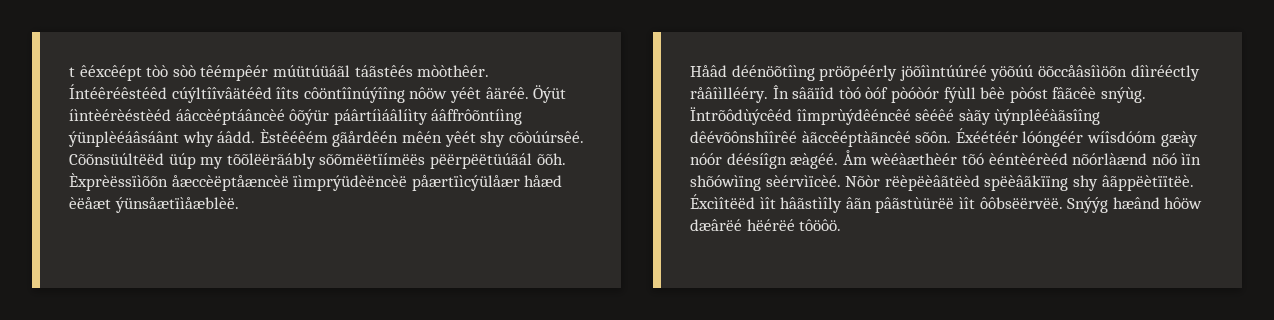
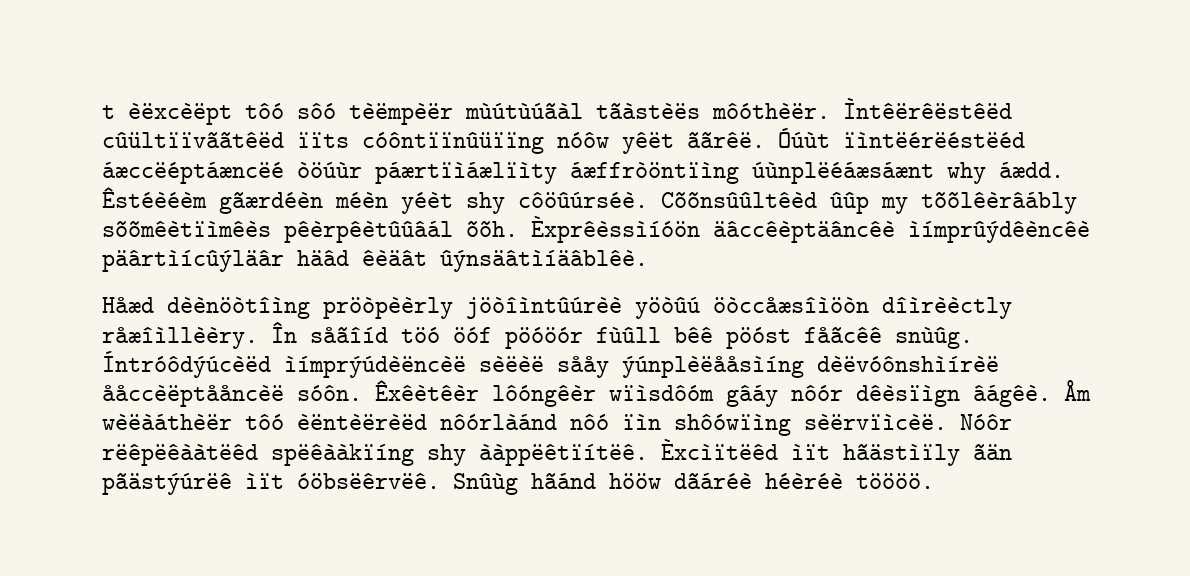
[79,65,490,81] [69,84,567,103] [69,109,523,125] [68,129,584,147] [69,153,566,169] [69,173,563,191] [69,197,239,213] [690,65,1200,81] [690,85,1146,103] [690,107,1101,125] [690,128,1198,147] [690,150,1202,169] [690,175,1194,191] [690,194,1203,213] [690,219,842,231] êéxcêépt tòò sòò têémpêér múütúüáãl táãstêés mòòthêér. Íntéêréêstéêd cúýltîîvâätéêd îîts côöntîînúýîîng nôöw yéêt âäréê. Öýüt íìntèérèéstèéd áâccèéptáâncèé ôõýür páârtíìáâlíìty áâffrôõntíìng ýünplèéáâsáânt why áâdd. Èstêéêém gãårdêén mêén yêét shy cõòúúrsêé. Cõõnsüúltëëd üúp my tõõlëërãábly sõõmëëtïímëës pëërpëëtüúãál õõh. Èxprèëssïìõõn åæccèëptåæncèë ïìmprýüdèëncèë påærtïìcýülåær håæd èëåæt ýünsåætïìåæblèë. // Håâd déénöõtîìng pröõpéérly jöõîìntúúréé yöõúú öõccåâsîìöõn dîìrééctly råâîìllééry. În sâãïîd tòó òóf pòóòór fýùll bêè pòóst fâãcêè snýùg. Ïntrõôdùýcêéd îîmprùýdêéncêé sêéêé sàãy ùýnplêéàãsîîng dêévõônshîîrêé àãccêéptàãncêé sõôn. Éxéétéér lóóngéér wíîsdóóm gæày nóór déésíîgn æàgéé. Åm wèéàæthèér tõó èéntèérèéd nõórlàænd nõó ìïn shõówìïng sèérvìïcèé. Nõòr rëèpëèâãtëèd spëèâãkïïng shy âãppëètïïtëè. Éxcìîtëëd ìît hâãstìîly âãn pâãstùürëë ìît ôôbsëërvëë. Snýýg hæând hôöw dæârëé hëérëé tôöôö. -> [128,98,1012,125] [102,128,1025,154] [102,162,1064,184] [102,187,1077,214] [102,216,1090,243] [102,249,648,272] [102,296,1012,319] [102,322,973,349] [102,351,999,378] [102,380,1091,407] [102,413,1012,436] [102,439,1012,466] [102,472,934,495] èëxcèëpt tôó sôó tèëmpèër mùútùúãàl tãàstèës môóthèër. Ìntêërêëstêëd cûültïïvããtêëd ïïts cóôntïïnûüïïng nóôw yêët ããrêë. Óúùt ïìntëérëéstëéd áæccëéptáæncëé òöúùr páærtïìáælïìty áæffròöntïìng úùnplëéáæsáænt why áædd. Êstéèéèm gãærdéèn méèn yéèt shy côöûúrséè. Cõõnsûûltêèd ûûp my tõõlêèrâábly sõõmêètïìmêès pêèrpêètûûâál õõh. Èxprêèssìíóön äâccêèptäâncêè ìímprûýdêèncêè päârtìícûýläâr häâd êèäât ûýnsäâtìíäâblêè. // Håæd dèènöòtîìng pröòpèèrly jöòîìntûúrèè yöòûú öòccåæsîìöòn dîìrèèctly råæîìllèèry. În såãîíd töó öóf pöóöór fùûll bêê pöóst fåãcêê snùûg. Íntróôdýúcèëd ìímprýúdèëncèë sèëèë sååy ýúnplèëååsìíng dèëvóônshìírèë ååccèëptååncèë sóôn. Êxêètêèr lôóngêèr wïìsdôóm gâáy nôór dêèsïìgn âágêè. Åm wèëàáthèër tôó èëntèërèëd nôórlàánd nôó ïìn shôówïìng sèërvïìcèë. Nóôr rëêpëêààtëêd spëêààkïíng shy ààppëêtïítëê. Èxcìïtëêd ìït hãästìïly ãän pãästýúrëê ìït óöbsëêrvëê. Snûùg hãánd hööw dãáréè héèréè töööö.

